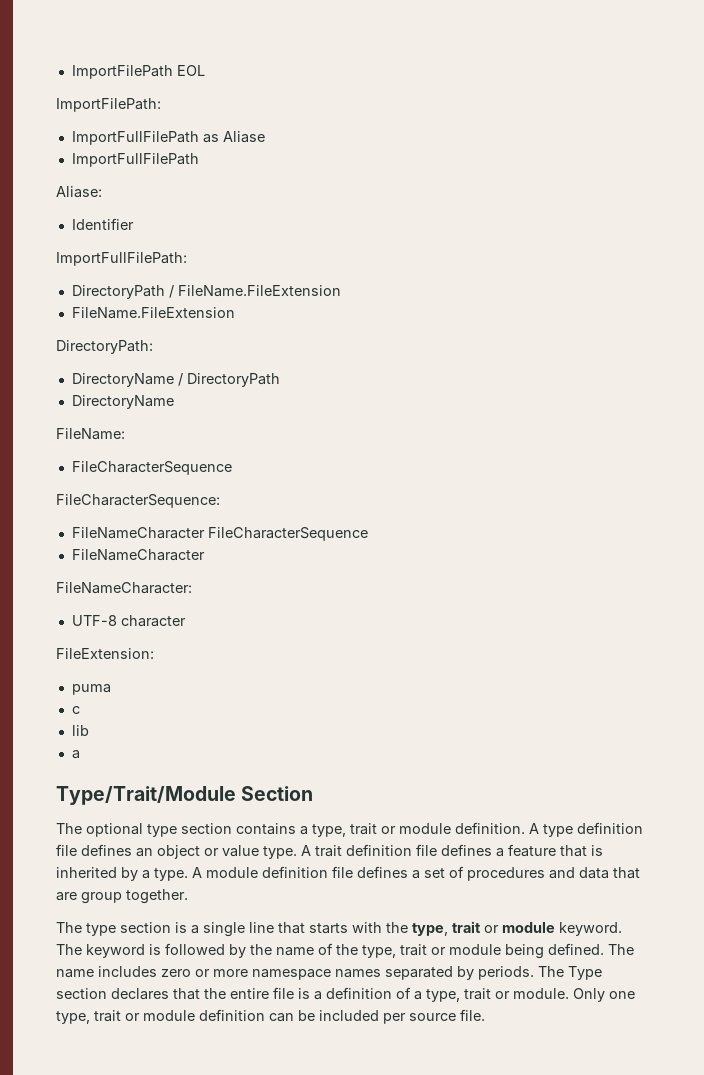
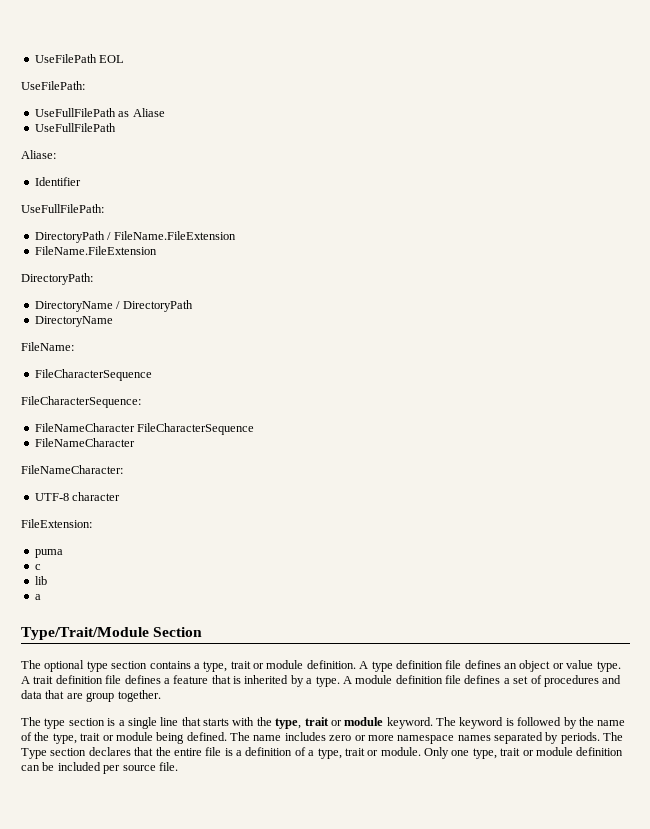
[71,65,173,79] ImportFilePath -> [34,54,97,63] UseFilePath
[56,98,161,112] [71,131,199,145] ImportFilePath: // ImportFullFilePath -> [21,81,85,90] [34,108,116,117] UseFilePath: // UseFullFilePath
[71,153,199,167] ImportFullFilePath -> [34,123,116,132] UseFullFilePath
[56,252,187,266] ImportFullFilePath: -> [21,204,104,213] UseFullFilePath:

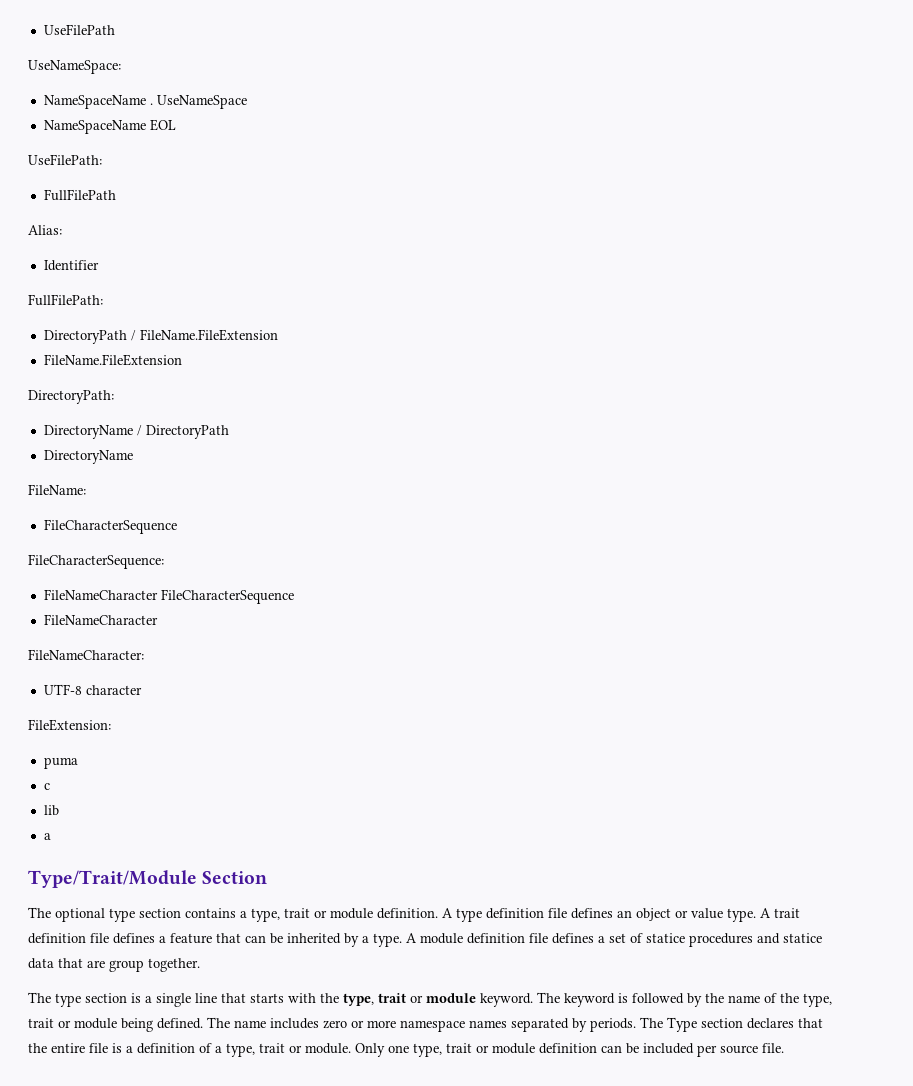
[99,55,125,63] [21,81,85,90] [34,108,165,117] [34,123,116,132] [21,150,56,159] EOL // UseFilePath: // UseFullFilePath as Aliase // UseFullFilePath // Aliase: -> [28,60,121,74] [43,95,247,109] [43,119,176,134] [28,154,102,165] [43,189,116,201] [28,225,62,235] // UseNameSpace: // NameSpaceName . UseNameSpace // NameSpaceName EOL // UseFilePath: // FullFilePath // Alias:
[21,204,104,213] UseFullFilePath: -> [28,294,103,306] FullFilePath:
[233,676,241,684] is -> [245,933,283,944] can be
(542, 679) none -> [646,933,685,943] statice
(622, 679) none -> [783,933,822,943] statice

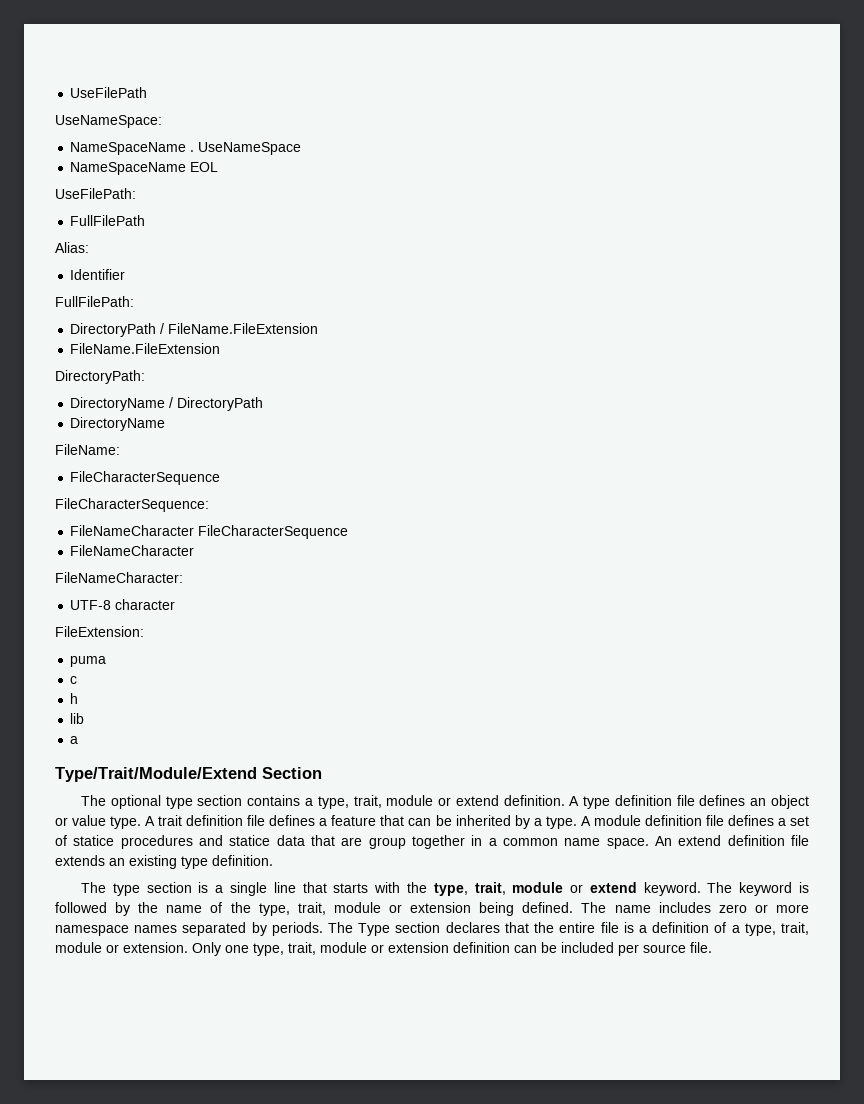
(50, 786) none -> [70,693,79,704] // h
[28,870,197,888] Type/Trait/Module -> [55,767,257,782] Type/Trait/Module/Extend
[284,908,373,919] trait or module -> [353,795,499,808] trait, module or extend
[148,958,200,972] together. -> [412,835,810,849] [55,855,273,869] together in a common name space. An extend definition file extends an existing type definition.
[378,993,476,1003] trait or module -> [474,882,637,895] trait, module or extend
[28,1018,117,1029] trait or module -> [297,902,472,915] trait, module or extension
[259,1043,535,1057] trait or module. Only one type, trait or module -> [781,922,810,935] [55,942,449,956] trait, module or extension. Only one type, trait, module or extension

